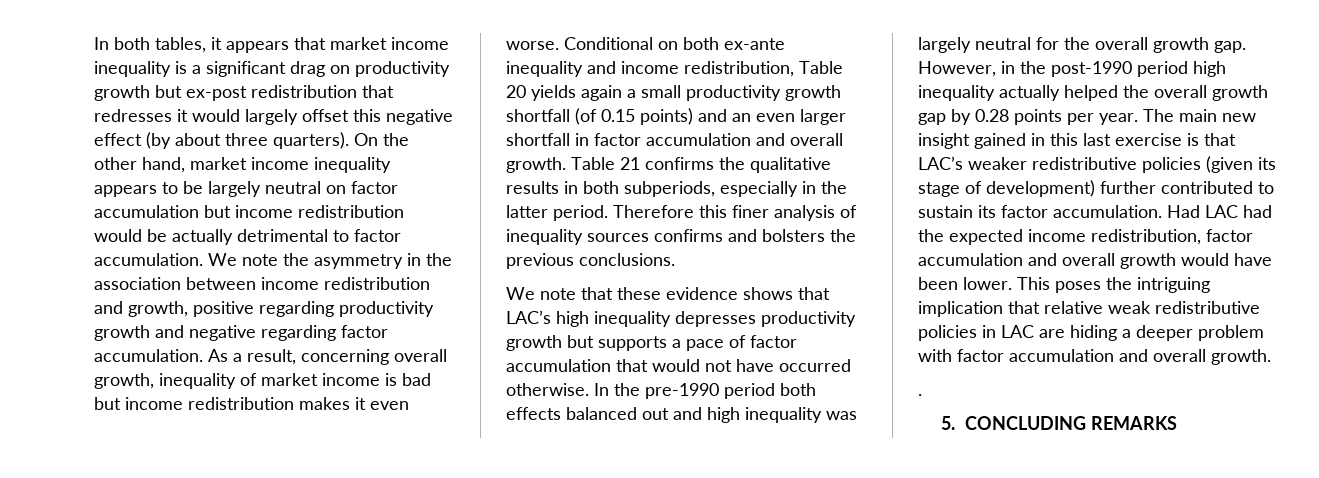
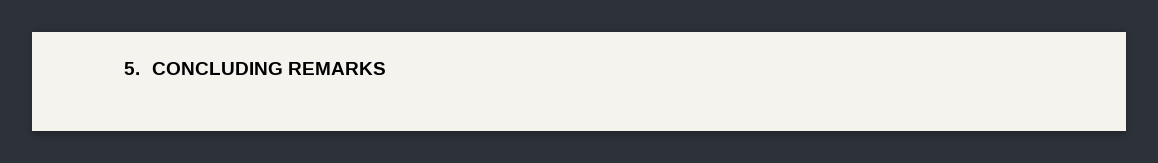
[94,37,449,53] [94,61,450,77] [94,85,394,101] [94,109,453,125] [94,132,409,149] [94,157,391,173] [94,181,398,197] [94,205,404,218] [94,229,401,245] [94,253,452,269] [94,277,430,290] [94,301,434,317] [94,325,388,341] [94,349,447,365] [94,373,431,389] [94,397,409,410] [506,37,785,50] [506,61,843,77] [506,85,841,101] [506,108,846,125] [506,133,843,146] [506,157,831,173] [506,181,847,197] [506,205,857,221] [506,229,856,245] [506,253,675,269] [506,287,830,300] [506,310,856,327] [506,335,797,351] [506,359,851,372] [506,383,816,399] [506,407,857,423] [918,37,1246,53] [918,61,1226,77] [918,85,1268,101] [918,109,1256,125] [918,133,1236,149] [918,156,1276,173] [918,180,1274,197] [918,205,1272,218] [918,229,1253,245] [918,253,1272,269] [918,277,1210,293] [918,301,1260,317] [918,325,1264,341] [918,349,1271,365] [918,394,922,396] In both tables, it appears that market income inequality is a significant drag on productivity growth but ex-post redistribution that redresses it would largely offset this negative effect (by about three quarters). On the other hand, market income inequality appears to be largely neutral on factor accumulation but income redistribution would be actually detrimental to factor accumulation. We note the asymmetry in the association between income redistribution and growth, positive regarding productivity growth and negative regarding factor accumulation. As a result, concerning overall growth, inequality of market income is bad but income redistribution makes it even worse. Conditional on both ex-ante inequality and income redistribution, Table 20 yields again a small productivity growth shortfall (of 0.15 points) and an even larger shortfall in factor accumulation and overall growth. Table 21 confirms the qualitative results in both subperiods, especially in the latter period. Therefore this finer analysis of inequality sources confirms and bolsters the previous conclusions. // We note that these evidence shows that LAC’s high inequality depresses productivity growth but supports a pace of factor accumulation that would not have occurred otherwise. In the pre-1990 period both effects balanced out and high inequality was largely neutral for the overall growth gap. However, in the post-1990 period high inequality actually helped the overall growth gap by 0.28 points per year. The main new insight gained in this last exercise is that LAC’s weaker redistributive policies (given its stage of development) further contributed to sustain its factor accumulation. Had LAC had the expected income redistribution, factor accumulation and overall growth would have been lower. This poses the intriguing implication that relative weak redistributive policies in LAC are hiding a deeper problem with factor accumulation and overall growth. // . // -> (123, 68) none

